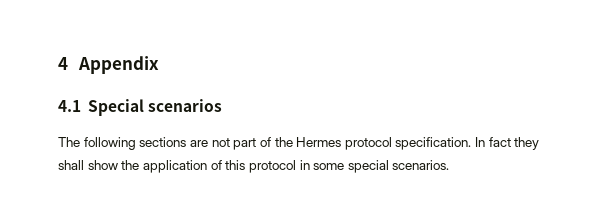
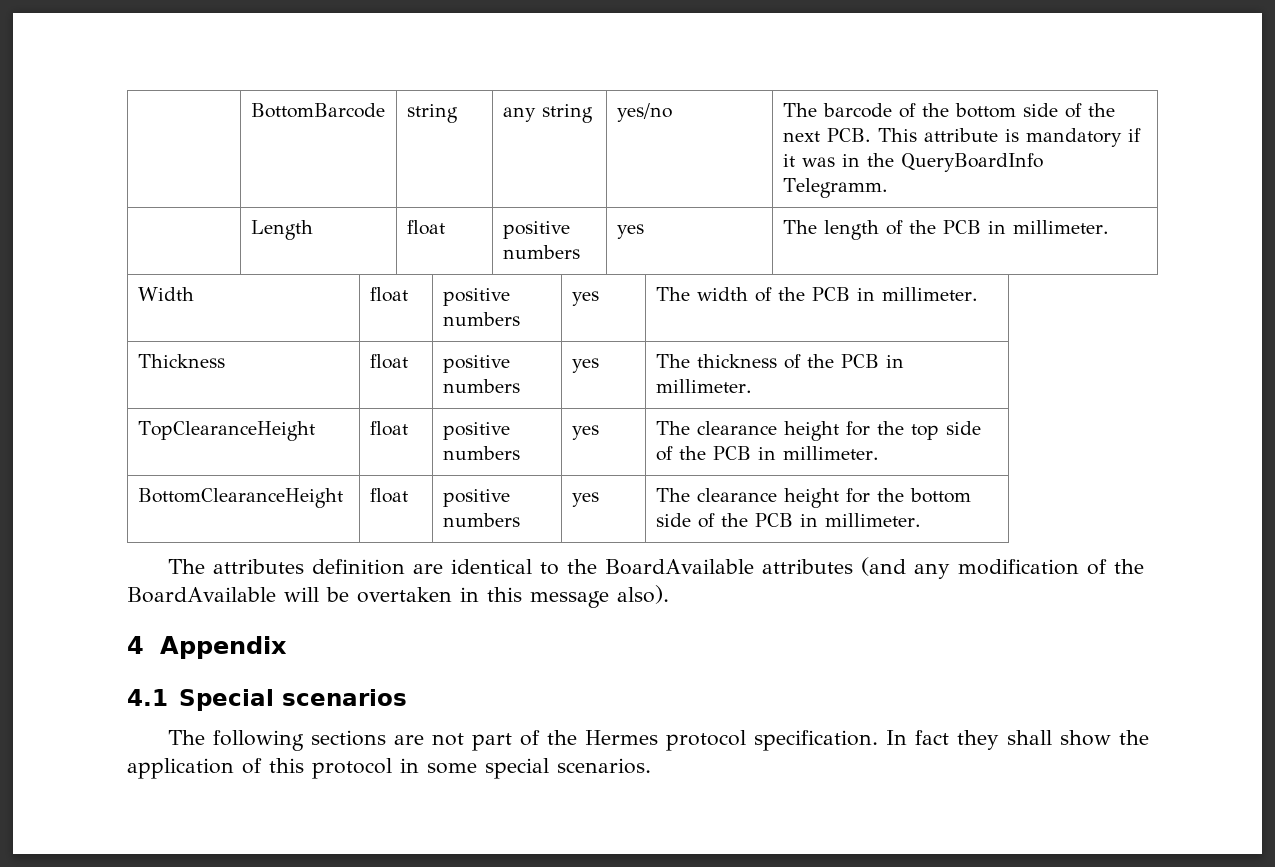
(58, 63) none -> [250,103,385,118] [406,104,458,123] [502,104,593,123] [616,103,672,122] [782,103,1115,118] [782,128,1141,147] [782,153,1043,172] [782,178,888,198] [250,220,313,240] [406,220,445,235] [502,221,570,239] [502,245,580,259] [616,224,644,239] [782,220,1109,240] [137,287,194,301] [369,287,408,302] [442,288,510,306] [442,312,520,326] [571,291,599,306] [655,287,978,302] [137,354,225,368] [369,354,408,369] [442,355,510,373] [442,379,520,393] [571,358,599,373] [655,354,904,369] [655,379,752,393] [137,421,315,441] [369,421,408,436] [442,422,510,440] [442,446,520,460] [571,425,599,440] [655,421,981,441] [655,446,879,461] [137,488,343,508] [369,488,408,503] [442,489,510,507] [442,513,520,527] [571,492,599,507] [655,488,971,508] [655,513,921,528] [167,557,1144,579] [127,585,669,608] | BottomBarcode | string | any string | yes/no | The barcode of the bottom side of the next PCB. This attribute is mandatory if it was in the QueryBoardInfo Telegramm. // | Length | float | positive numbers | yes | The length of the PCB in millimeter. // Width | float | positive numbers | yes | The width of the PCB in millimeter. // Thickness | float | positive numbers | yes | The thickness of the PCB in millimeter. // TopClearanceHeight | float | positive numbers | yes | The clearance height for the top side of the PCB in millimeter. // BottomClearanceHeight | float | positive numbers | yes | The clearance height for the bottom side of the PCB in millimeter. // The attributes definition are identical to the BoardAvailable attributes (and any modification of the BoardAvailable will be overtaken in this message also). //

